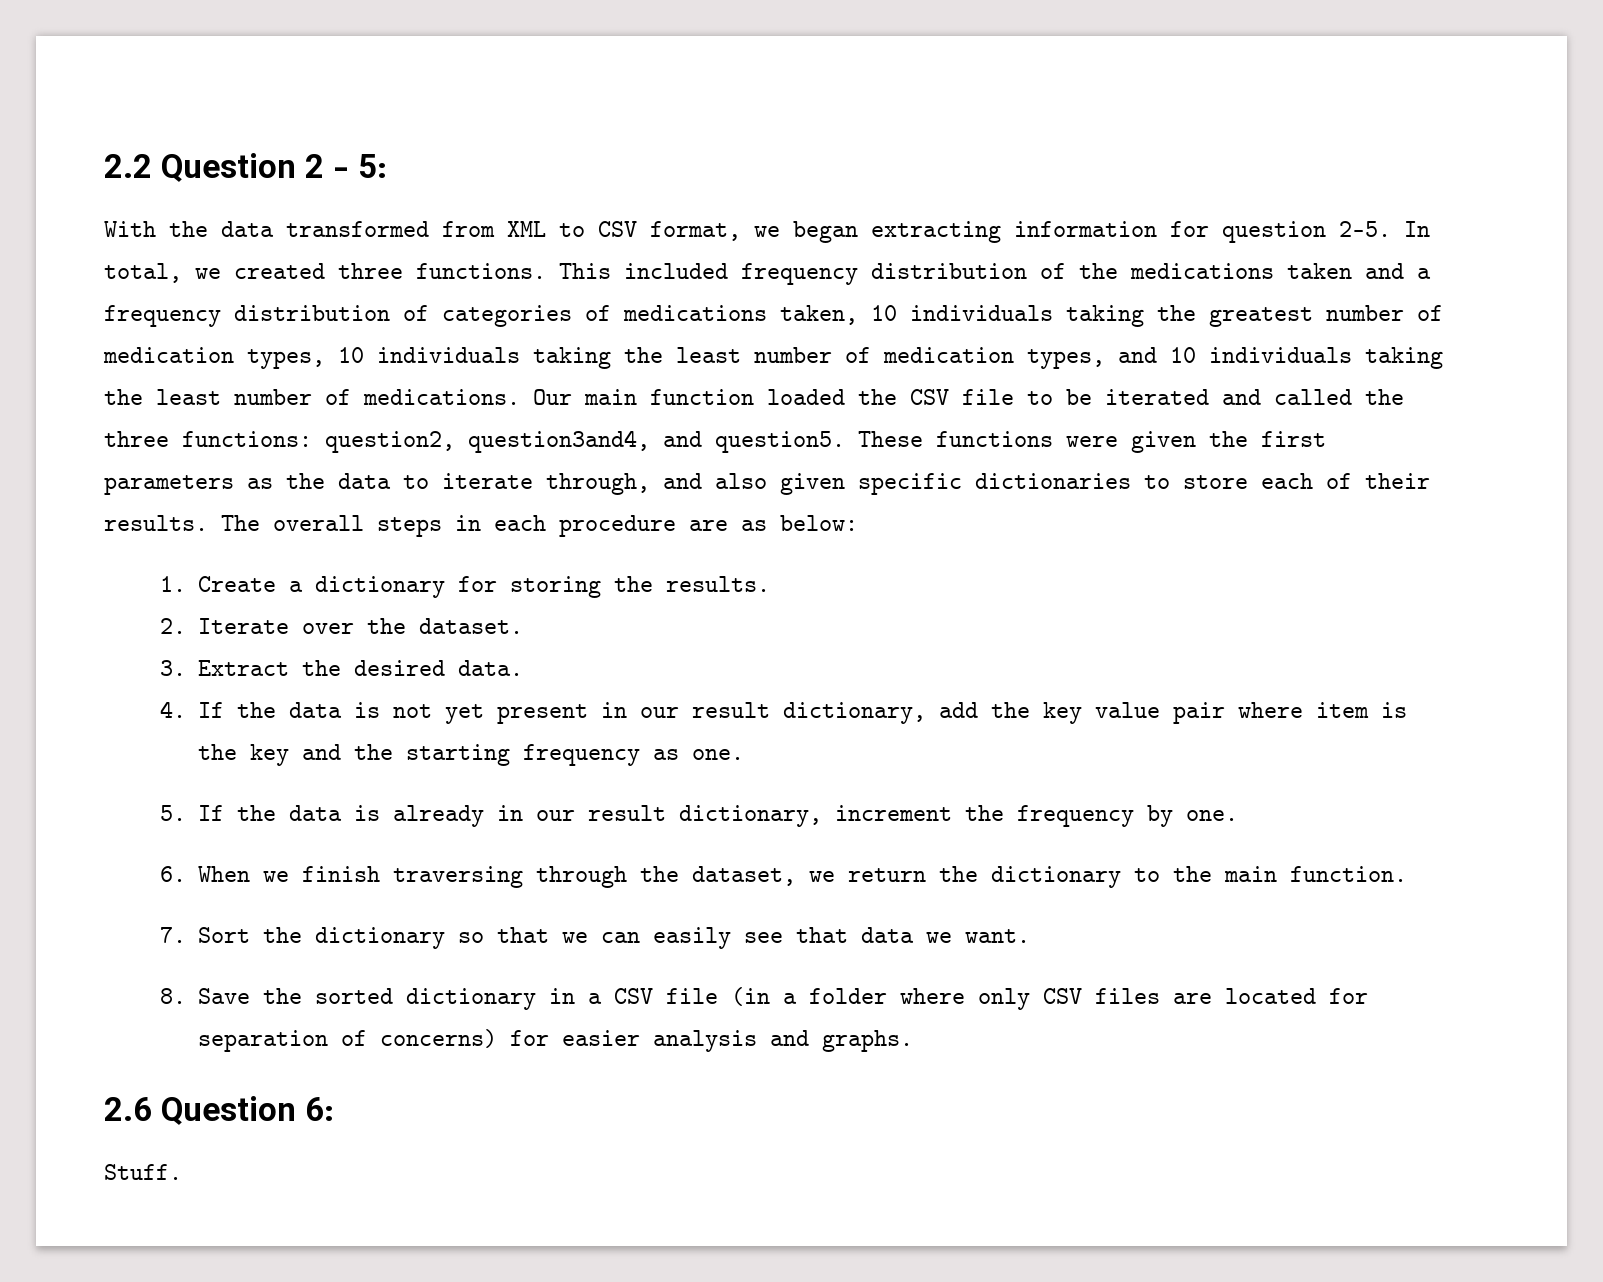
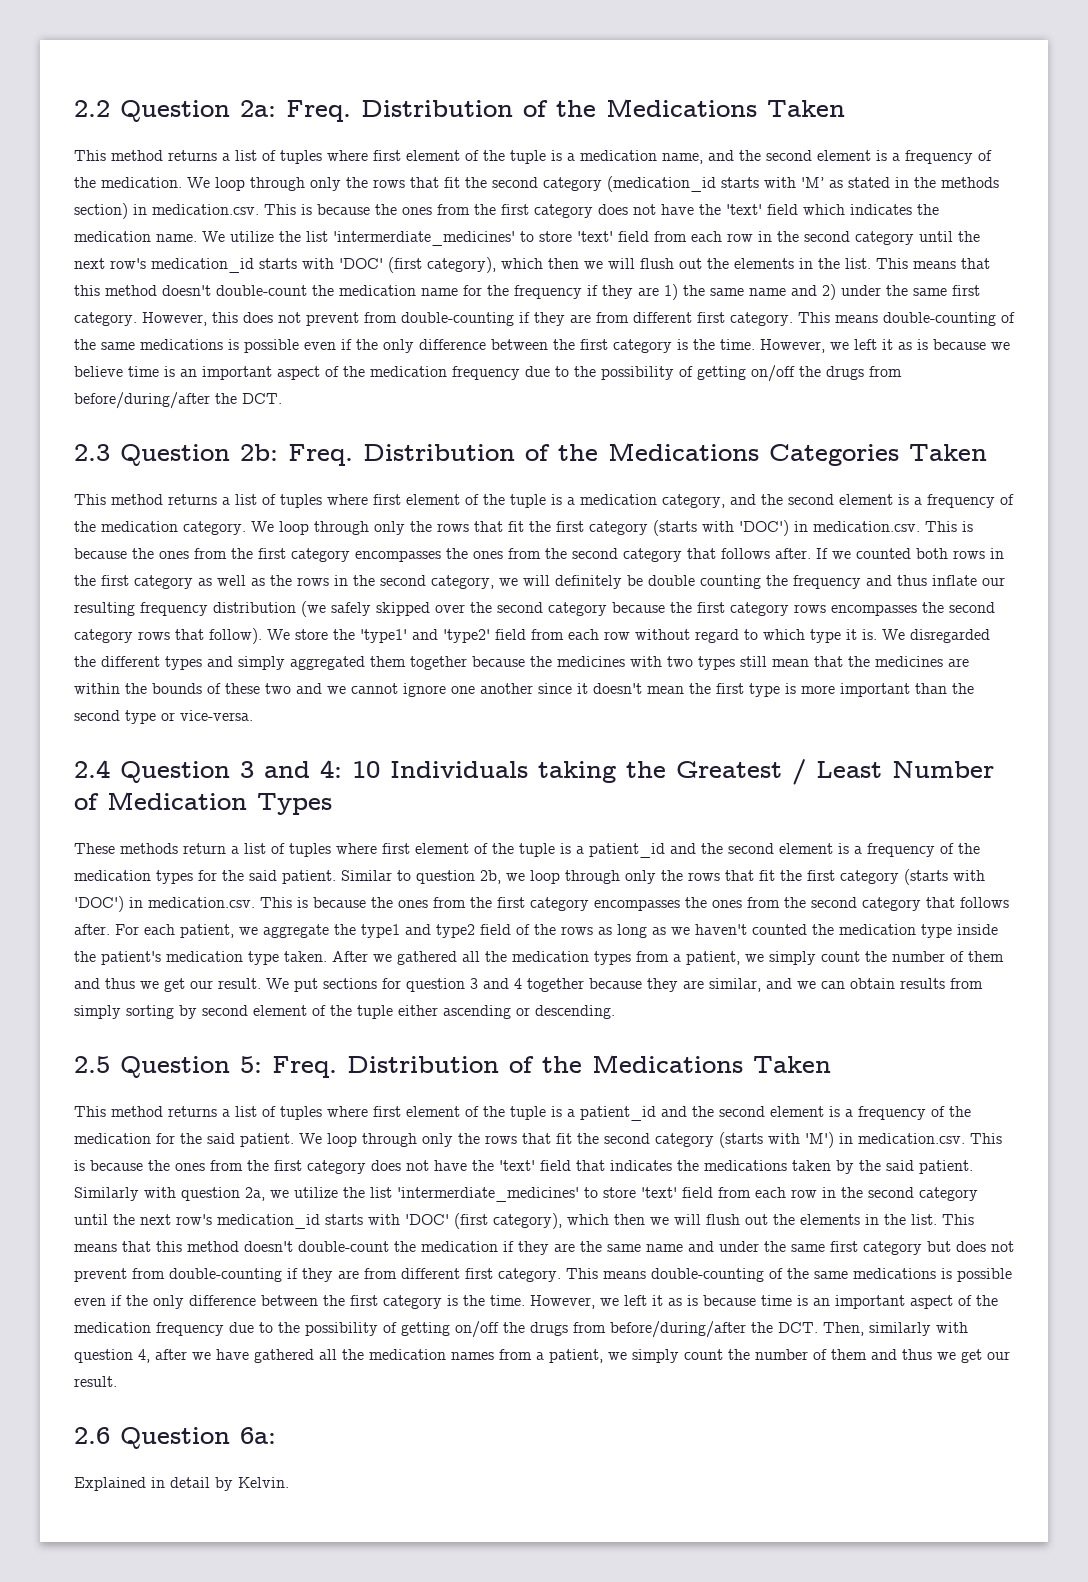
[304,154,387,178] [104,221,1430,243] [104,263,1431,285] [104,305,1443,327] [103,347,1443,369] [104,389,1404,405] [104,430,1326,453] [104,473,1430,495] [104,515,858,537] [160,576,771,598] [160,618,524,634] [160,660,524,676] [160,701,1408,724] [198,744,745,766] [160,805,1239,827] [160,866,1408,888] [160,927,1031,949] [160,987,1369,1010] [198,1029,914,1052] [104,1096,334,1125] [104,1164,182,1180] 2 - 5: // With the data transformed from XML to CSV format, we began extracting information for question 2-5. In total, we created three functions. This included frequency distribution of the medications taken and a frequency distribution of categories of medications taken, 10 individuals taking the greatest number of medication types, 10 individuals taking the least number of medication types, and 10 individuals taking the least number of medications. Our main function loaded the CSV file to be iterated and called the three functions: question2, question3and4, and question5. These functions were given the first parameters as the data to iterate through, and also given specific dictionaries to store each of their results. The overall steps in each procedure are as below: // 1. Create a dictionary for storing the results. // 2. Iterate over the dataset. // 3. Extract the desired data. // 4. If the data is not yet present in our result dictionary, add the key value pair where item is the key and the starting frequency as one. // 5. If the data is already in our result dictionary, increment the frequency by one. // 6. When we finish traversing through the dataset, we return the dictionary to the main function. // 7. Sort the dictionary so that we can easily see that data we want. // 8. Save the sorted dictionary in a CSV file (in a folder where only CSV files are located for separation of concerns) for easier analysis and graphs. // 2.6 Question 6: // Stuff. -> [240,99,845,122] [74,150,992,164] [74,176,999,192] [74,203,939,219] [74,231,980,246] [74,257,990,273] [74,284,980,300] [74,312,1015,326] [74,339,1010,353] [74,365,902,382] [74,392,282,409] [74,443,987,466] [74,494,1014,508] [74,520,973,536] [74,548,1004,562] [74,575,1005,589] [74,601,995,617] [74,628,990,644] [74,656,969,670] [74,683,974,697] [74,710,253,724] [74,759,994,785] [74,792,332,815] [74,843,980,858] [74,869,985,885] [74,896,1009,912] [74,924,998,938] [74,951,1004,965] [74,978,983,992] [74,1005,615,1019] [74,1055,831,1078] [74,1106,971,1121] [74,1132,1002,1148] [74,1160,973,1174] [74,1187,978,1202] [74,1213,974,1229] [74,1241,1014,1255] [74,1268,1012,1282] [74,1295,998,1309] [74,1321,968,1338] [74,1349,1010,1363] [74,1376,117,1387] [74,1427,276,1449] [74,1477,289,1491] 2a: Freq. Distribution of the Medications Taken // This method returns a list of tuples where first element of the tuple is a medication name, and the second element is a frequency of the medication. We loop through only the rows that fit the second category (medication_id starts with 'M’ as stated in the methods section) in medication.csv. This is because the ones from the first category does not have the 'text' field which indicates the medication name. We utilize the list 'intermerdiate_medicines' to store 'text' field from each row in the second category until the next row's medication_id starts with 'DOC' (first category), which then we will flush out the elements in the list. This means that this method doesn't double-count the medication name for the frequency if they are 1) the same name and 2) under the same first category. However, this does not prevent from double-counting if they are from different first category. This means double-counting of the same medications is possible even if the only difference between the first category is the time. However, we left it as is because we believe time is an important aspect of the medication frequency due to the possibility of getting on/off the drugs from before/during/after the DCT. // 2.3 Question 2b: Freq. Distribution of the Medications Categories Taken // This method returns a list of tuples where first element of the tuple is a medication category, and the second element is a frequency of the medication category. We loop through only the rows that fit the first category (starts with 'DOC') in medication.csv. This is because the ones from the first category encompasses the ones from the second category that follows after. If we counted both rows in the first category as well as the rows in the second category, we will definitely be double counting the frequency and thus inflate our resulting frequency distribution (we safely skipped over the second category because the first category rows encompasses the second category rows that follow). We store the 'type1' and 'type2' field from each row without regard to which type it is. We disregarded the different types and simply aggregated them together because the medicines with two types still mean that the medicines are within the bounds of these two and we cannot ignore one another since it doesn't mean the first type is more important than the second type or vice-versa. // 2.4 Question 3 and 4: 10 Individuals taking the Greatest / Least Number of Medication Types // These methods return a list of tuples where first element of the tuple is a patient_id and the second element is a frequency of the medication types for the said patient. Similar to question 2b, we loop through only the rows that fit the first category (starts with 'DOC') in medication.csv. This is because the ones from the first category encompasses the ones from the second category that follows after. For each patient, we aggregate the type1 and type2 field of the rows as long as we haven't counted the medication type inside the patient's medication type taken. After we gathered all the medication types from a patient, we simply count the number of them and thus we get our result. We put sections for question 3 and 4 together because they are similar, and we can obtain results from simply sorting by second element of the tuple either ascending or descending. // 2.5 Question 5: Freq. Distribution of the Medications Taken // This method returns a list of tuples where first element of the tuple is a patient_id and the second element is a frequency of the medication for the said patient. We loop through only the rows that fit the second category (starts with 'M') in medication.csv. This is because the ones from the first category does not have the 'text' field that indicates the medications taken by the said patient. Similarly with question 2a, we utilize the list 'intermerdiate_medicines' to store 'text' field from each row in the second category until the next row's medication_id starts with 'DOC' (first category), which then we will flush out the elements in the list. This means that this method doesn't double-count the medication if they are the same name and under the same first category but does not prevent from double-counting if they are from different first category. This means double-counting of the same medications is possible even if the only difference between the first category is the time. However, we left it as is because time is an important aspect of the medication frequency due to the possibility of getting on/off the drugs from before/during/after the DCT. Then, similarly with question 4, after we have gathered all the medication names from a patient, we simply count the number of them and thus we get our result. // 2.6 Question 6a: // Explained in detail by Kelvin.

